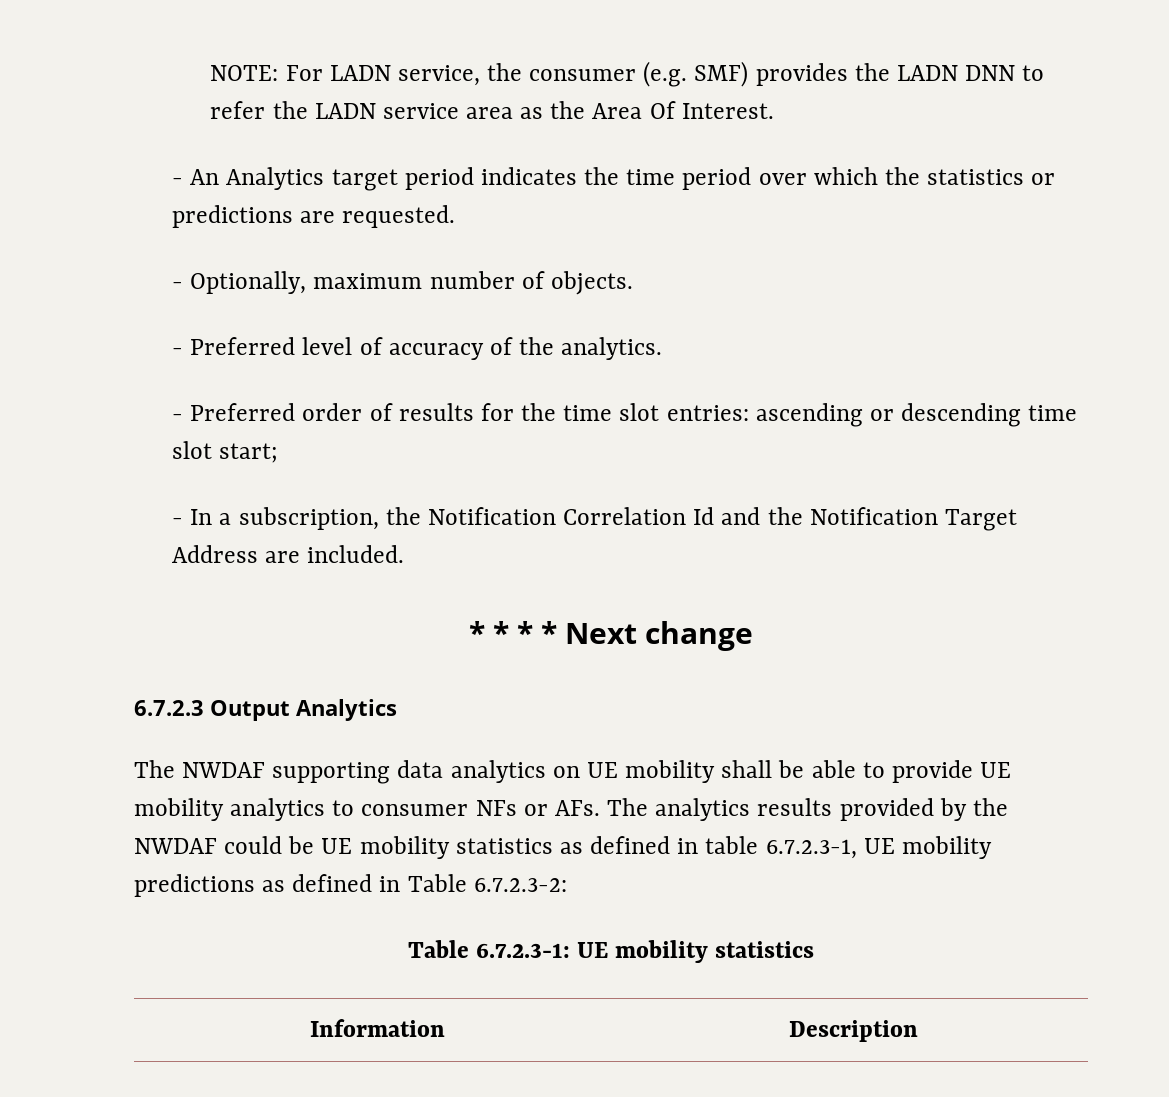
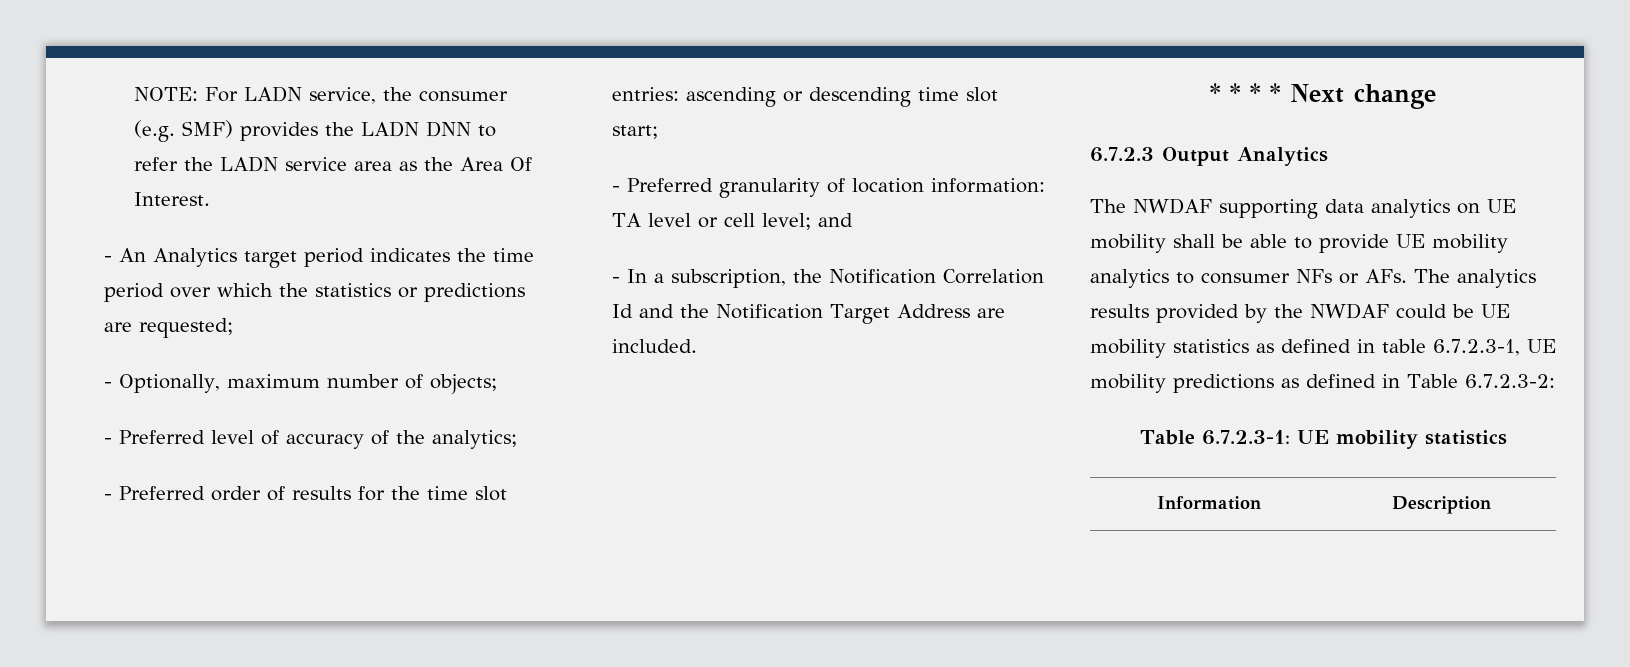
[342,205,456,228] requested. -> [138,318,233,338] requested;
[550,271,633,295] objects. -> [429,374,497,394] objects;
[561,337,663,360] analytics. -> [431,430,517,449] analytics;
(279, 453) none -> [611,178,1045,198] [611,213,853,230] // - Preferred granularity of location information: TA level or cell level; and

